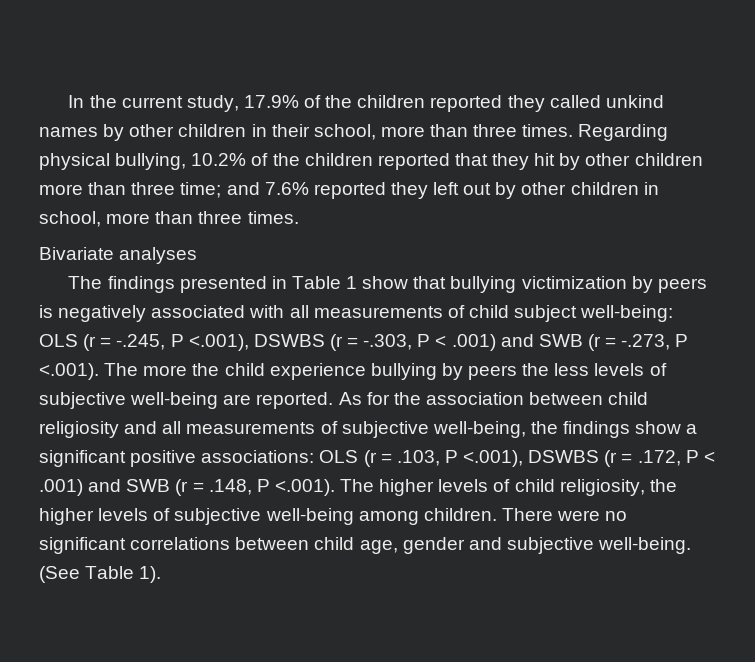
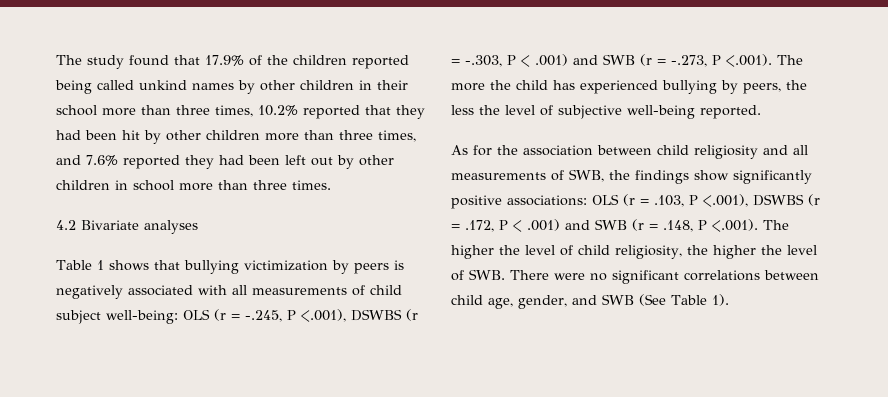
[68,95,239,112] In the current study, -> [56,55,200,69] The study found that
[507,95,545,112] they -> [55,80,92,94] being
[313,124,669,141] [39,153,373,170] school, more than three times. Regarding physical bullying, 10.2% of the children -> [56,105,298,117] school more than three times, 10.2%
(530, 161) none -> [56,130,117,140] had been
[180,182,222,198] time; -> [378,130,416,142] times,
(428, 190) none -> [219,155,280,165] had been
[39,211,101,227] school, -> [133,180,174,191] school
(299, 217) none -> [56,220,76,230] 4.2
[68,276,287,293] The findings presented in -> (198, 227) none
[362,276,409,289] show -> [108,260,149,271] shows
[269,363,366,380] experience -> [553,80,658,94] has experienced
[468,365,518,380] peers -> [743,83,781,94] peers,
[594,363,667,376] [39,392,252,409] levels of subjective well-being are -> [479,105,695,119] the level of subjective well-being
(334, 400) none -> (761, 112) //
[341,421,526,438] subjective well-being, -> [569,169,604,182] SWB,
[686,424,698,434] [39,450,126,467] a significant -> [733,170,812,184] significantly
[438,479,489,492] levels -> [499,245,555,255] the level
[98,508,497,525] levels of subjective well-being among children. -> [760,245,817,255] [451,269,505,281] the level of SWB.
[402,537,692,554] gender and subjective well-being. -> [518,294,634,309] gender, and SWB

